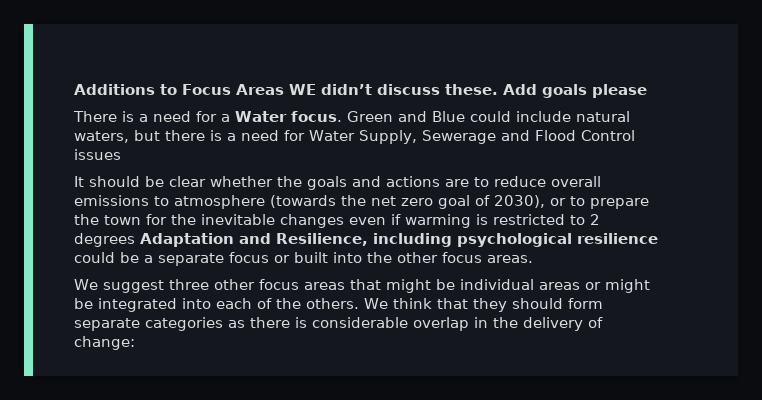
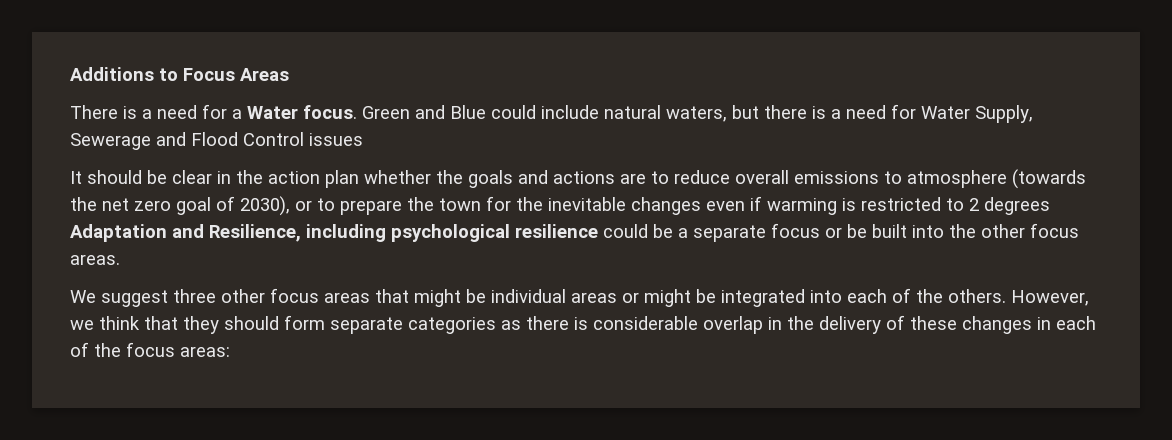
[289,84,647,98] WE didn’t discuss these. Add goals please -> (289, 74) none
(206, 181) none -> [217,170,359,188] in the action plan
(290, 259) none -> [847,224,867,238] be
[364,298,388,309] We -> [1011,290,1089,306] [70,320,94,330] However, we
[74,336,135,350] change: -> [910,316,1096,334] [70,342,230,357] these changes in each of the focus areas:

